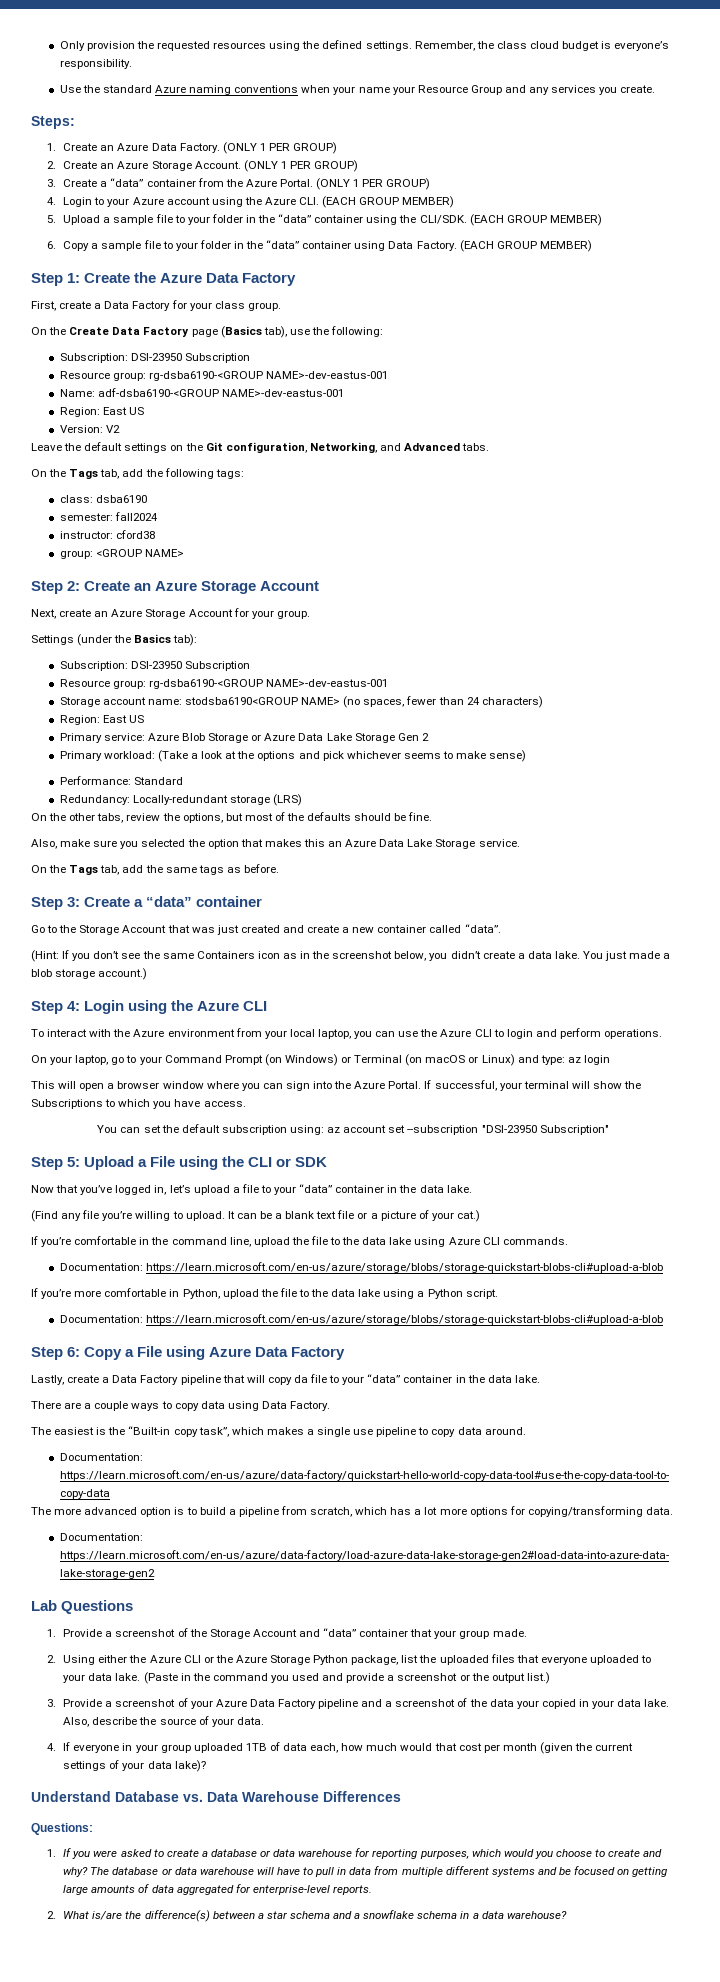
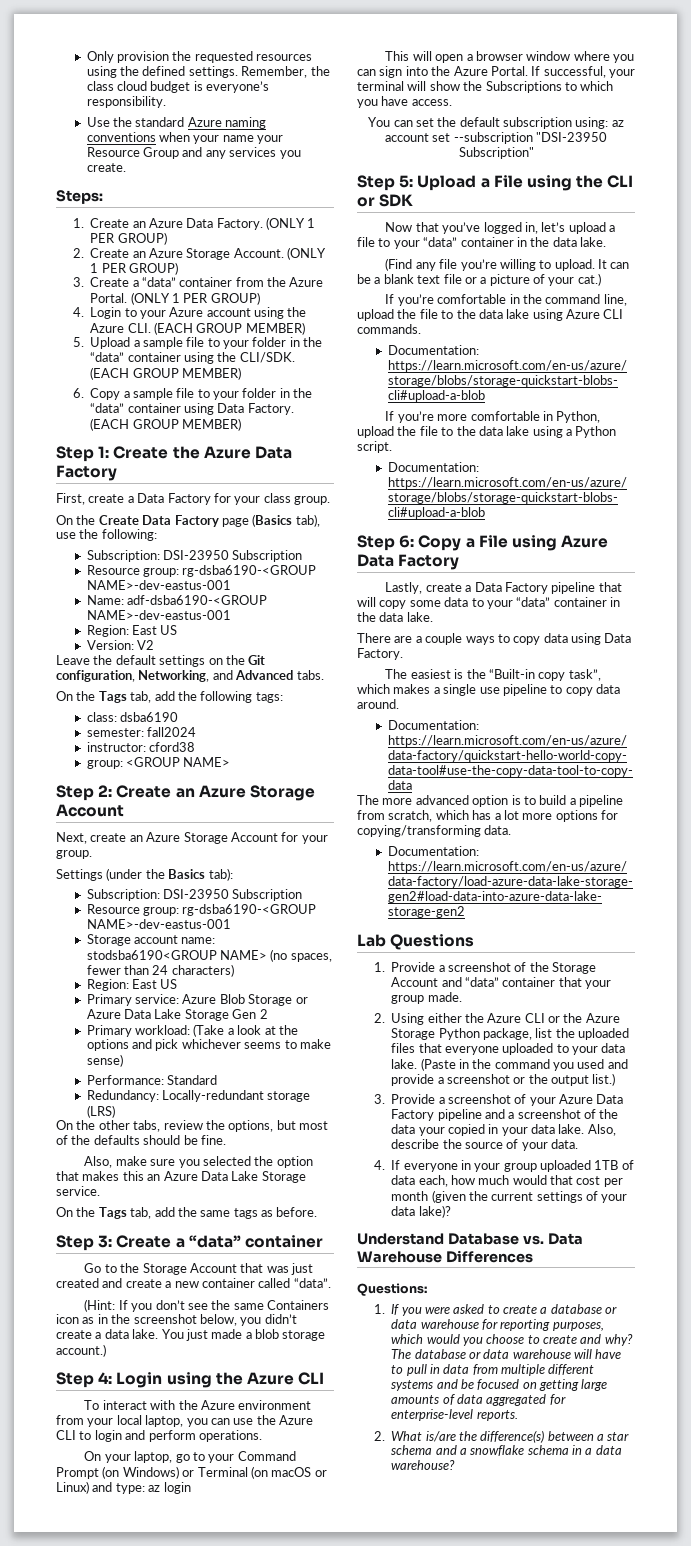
[293,1374,328,1383] da file -> [409,597,469,607] some data

